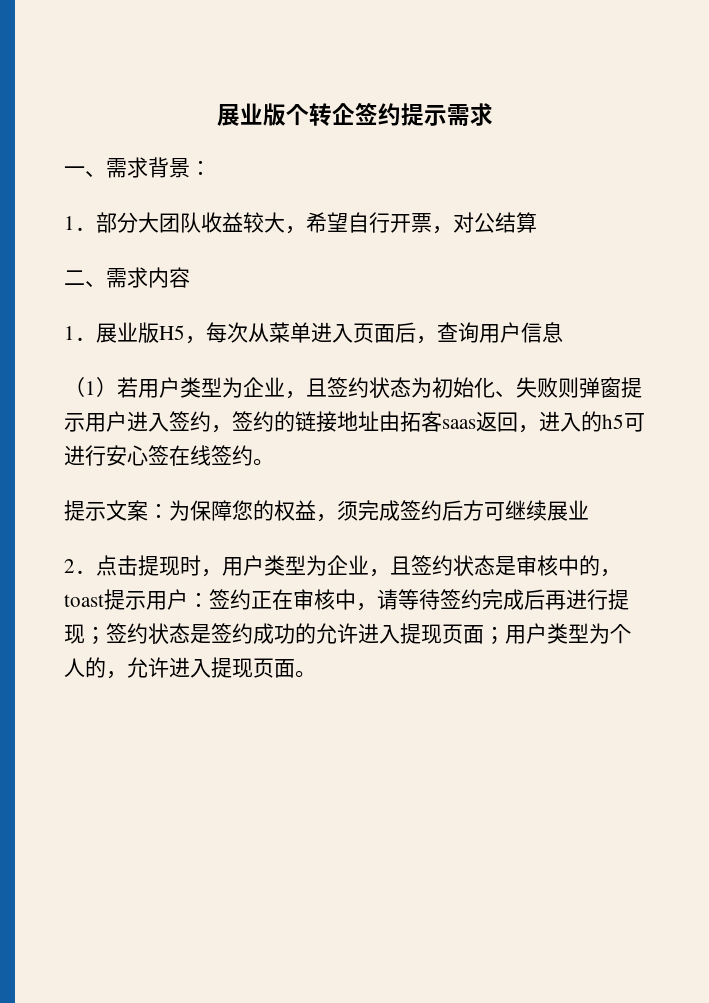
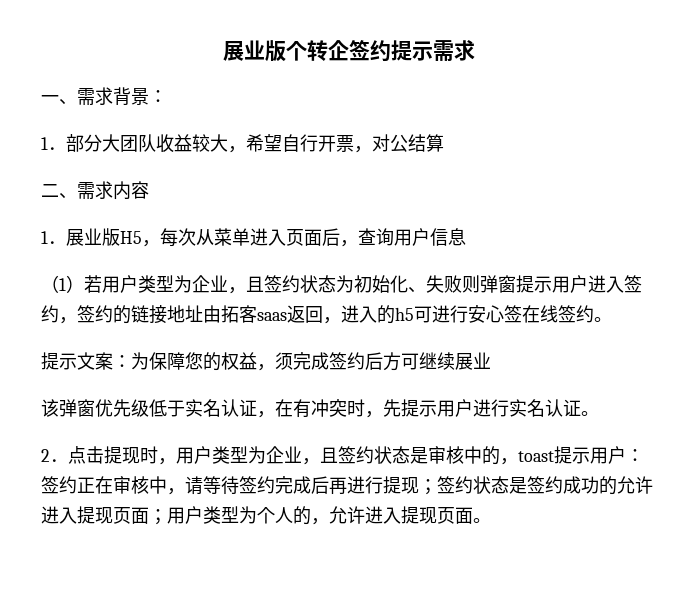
(589, 510) none -> [41,399,599,418] // 该弹窗优先级低于实名认证，在有冲突时，先提示用户进行实名认证。

